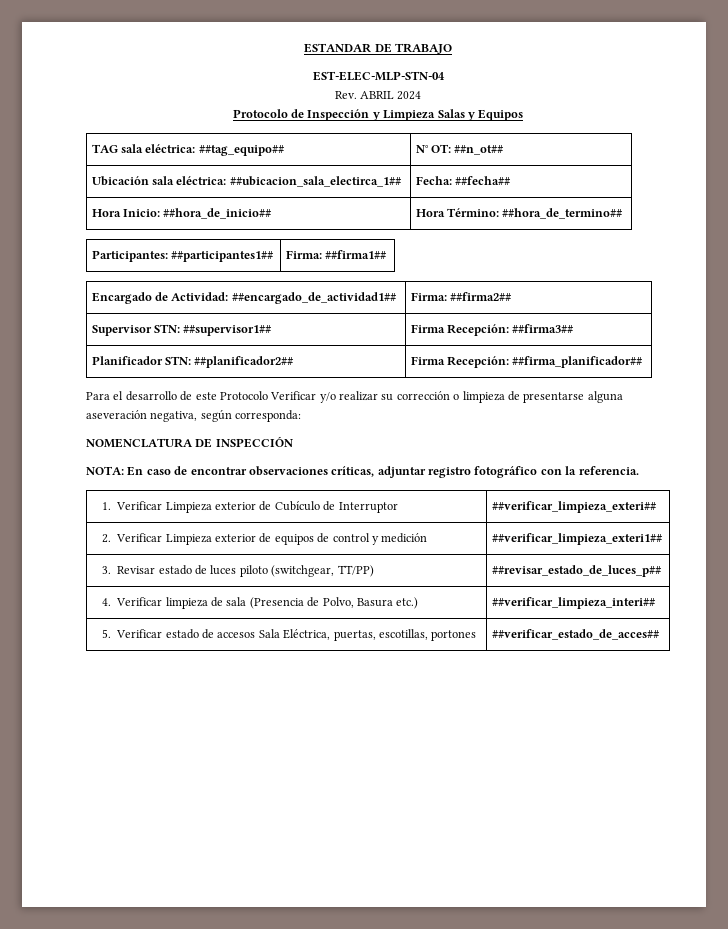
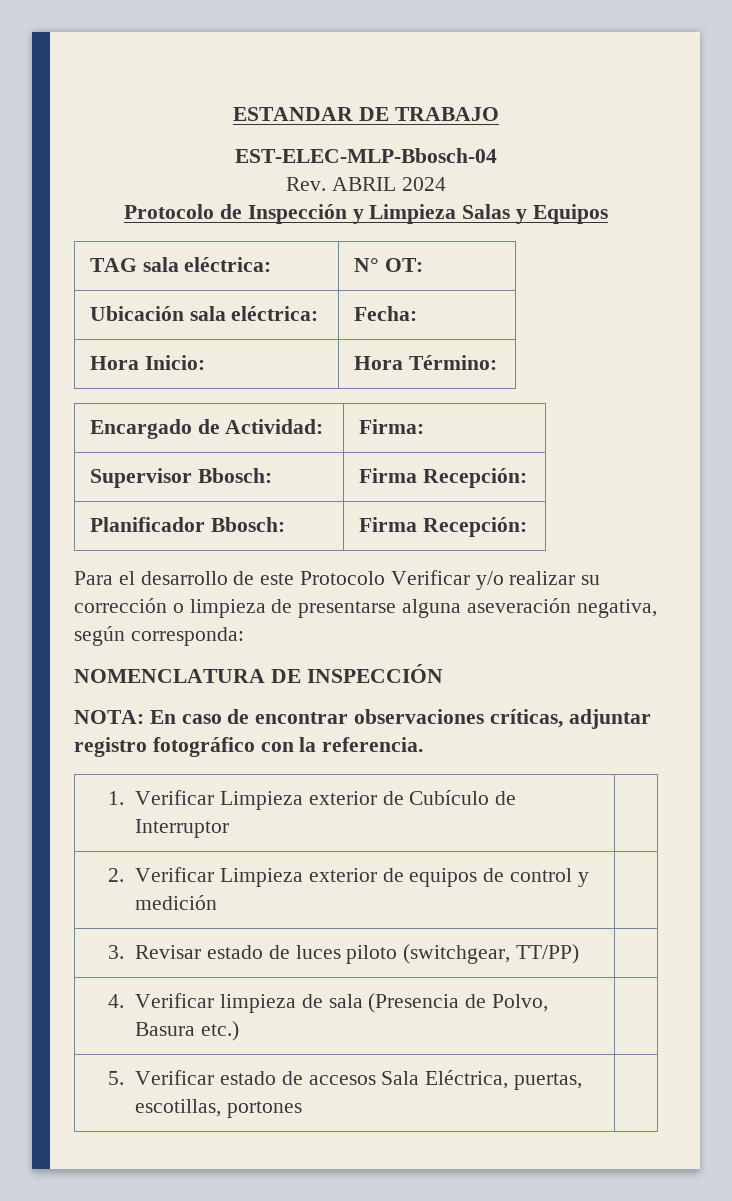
[312,71,445,81] EST-ELEC-MLP-STN-04 -> [235,148,497,163] EST-ELEC-MLP-Bbosch-04
[198,145,285,156] ##tag_equipo## -> (272, 264) none
[454,145,505,155] ##n_ot## -> (423, 265) none
[229,176,402,187] ##ubicacion_sala_electirca_1## -> (319, 313) none
[455,176,512,185] ##fecha## -> (417, 313) none
[163,208,273,219] ##hora_de_inicio## -> (205, 362) none
[502,208,624,219] [91,250,275,262] [285,250,388,259] ##hora_de_termino## // Participantes: ##participantes1## | Firma: ##firma1## -> (497, 362) none
[231,292,397,304] [410,292,513,301] ##encargado_de_actividad1## | Firma: ##firma2## -> [358,419,424,434] | Firma:
[154,324,273,336] [410,324,575,336] STN: ##supervisor1## | Firma Recepción: ##firma3## -> [197,468,272,483] [358,468,527,488] Bbosch: | Firma Recepción:
[165,356,295,368] [410,356,644,368] STN: ##planificador2## | Firma Recepción: ##firma_planificador## -> [210,517,285,532] [358,517,527,537] Bbosch: | Firma Recepción:
[491,501,657,513] ##verificar_limpieza_exteri## -> (230, 828) none
[491,533,663,545] ##verificar_limpieza_exteri1## -> (218, 902) none
[491,565,662,577] ##revisar_estado_de_luces_p## -> (580, 954) none
[491,597,656,609] ##verificar_limpieza_interi## -> (240, 1031) none
[491,629,660,640] ##verificar_estado_de_acces## -> (303, 1109) none

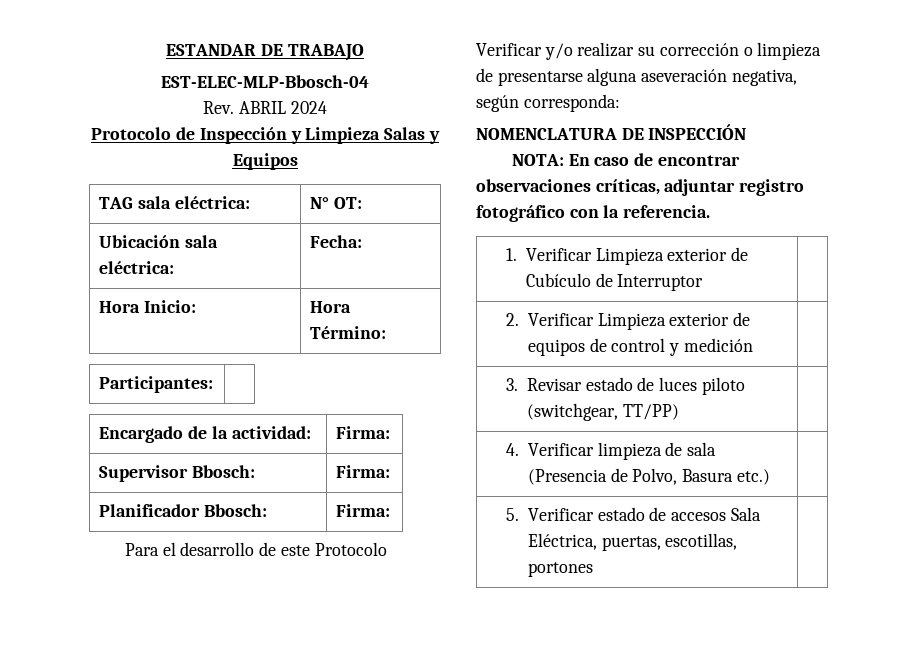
(497, 362) none -> [99,376,214,393] // Participantes: |
[225,419,324,434] Actividad: -> [211,426,311,439] la actividad:
[358,468,527,488] Firma Recepción: -> [336,465,391,478] Firma:
[358,517,527,537] Firma Recepción: -> [336,504,391,517] Firma:

